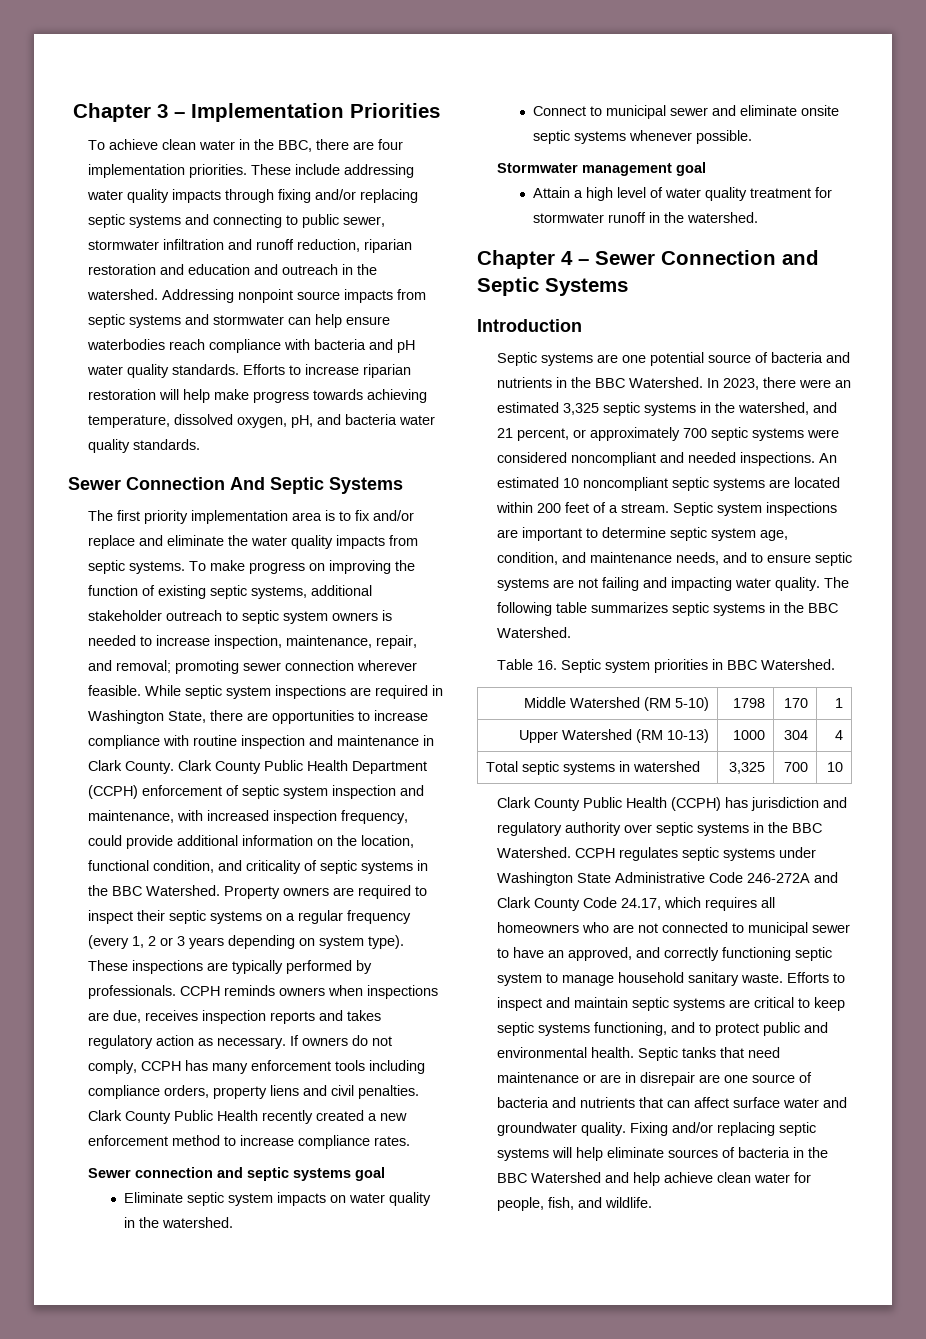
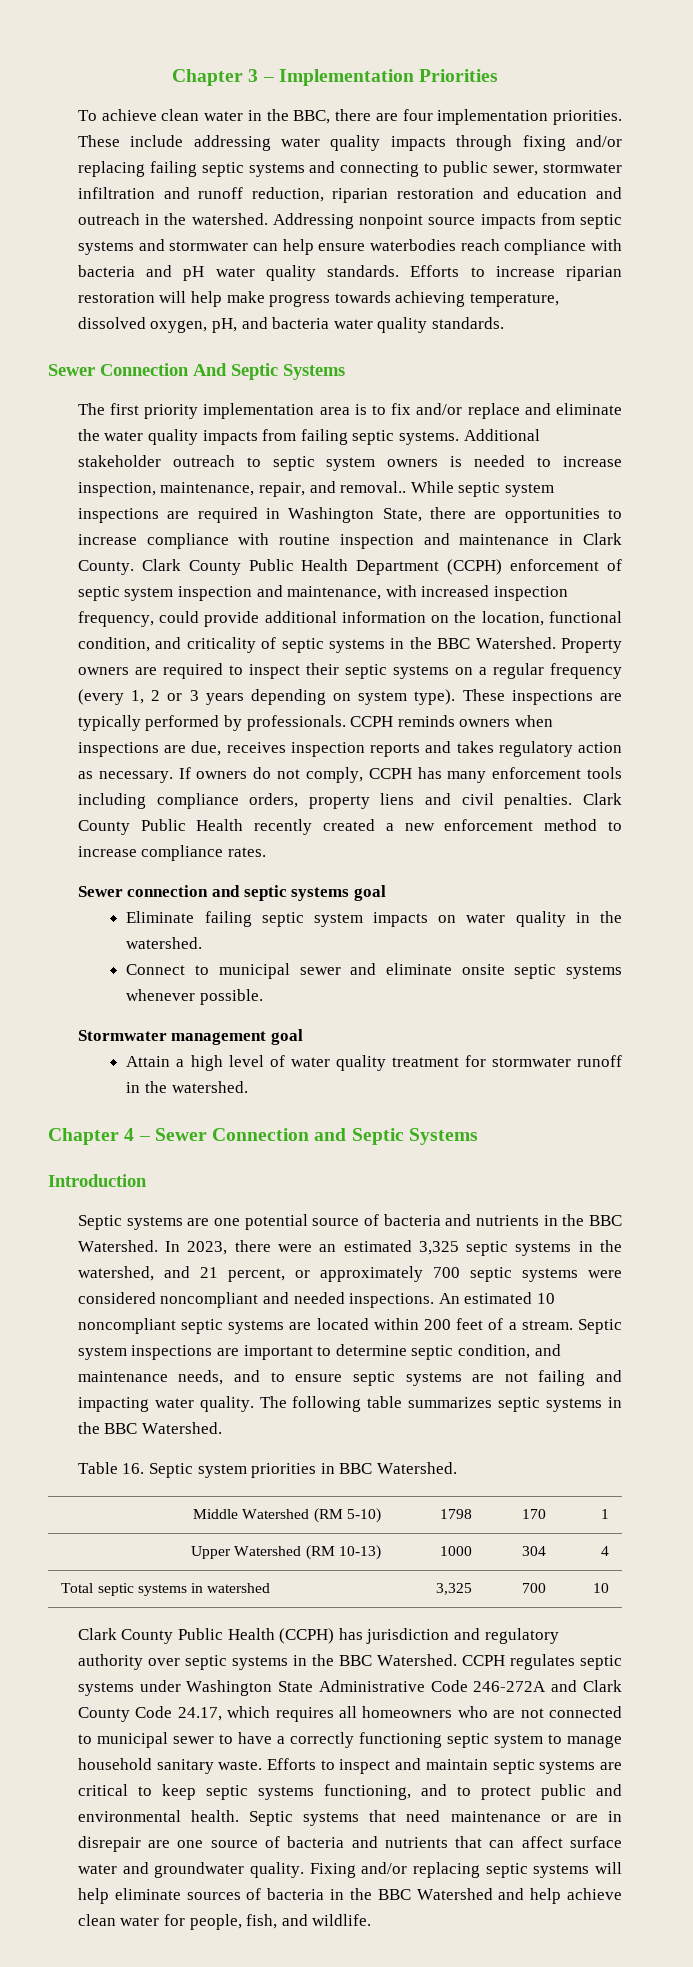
(419, 196) none -> [149,161,197,177] failing
(419, 540) none -> [300,429,348,445] failing
[189,560,416,574] [88,585,373,599] To make progress on improving the function of existing septic systems, additional -> [463,429,540,441] Additional
[116,660,418,674] [88,685,142,696] removal; promoting sewer connection wherever feasible. -> [340,481,407,493] removal..
(184, 1197) none -> [204,911,252,927] failing
[711,528,789,541] system age, -> (454, 1352) none
[548,947,661,961] an approved, and -> [276,1736,285,1744] a
[682,1047,717,1058] tanks -> [303,1812,360,1826] systems

